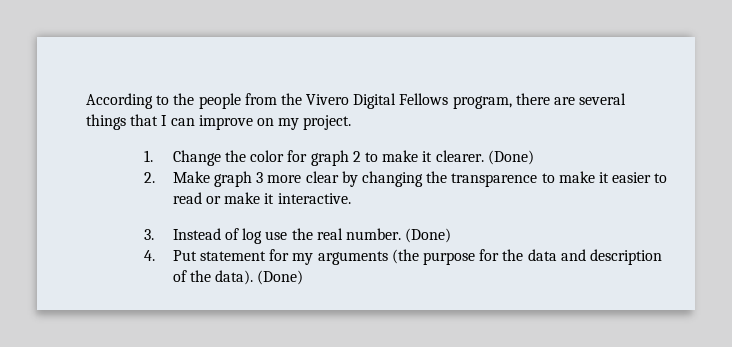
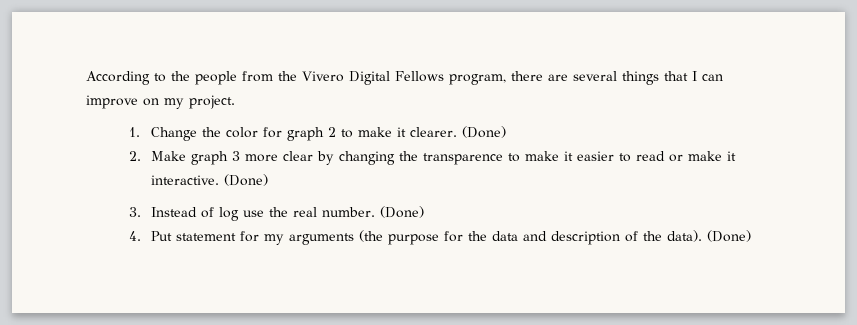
(351, 198) none -> [224,174,269,186] (Done)

